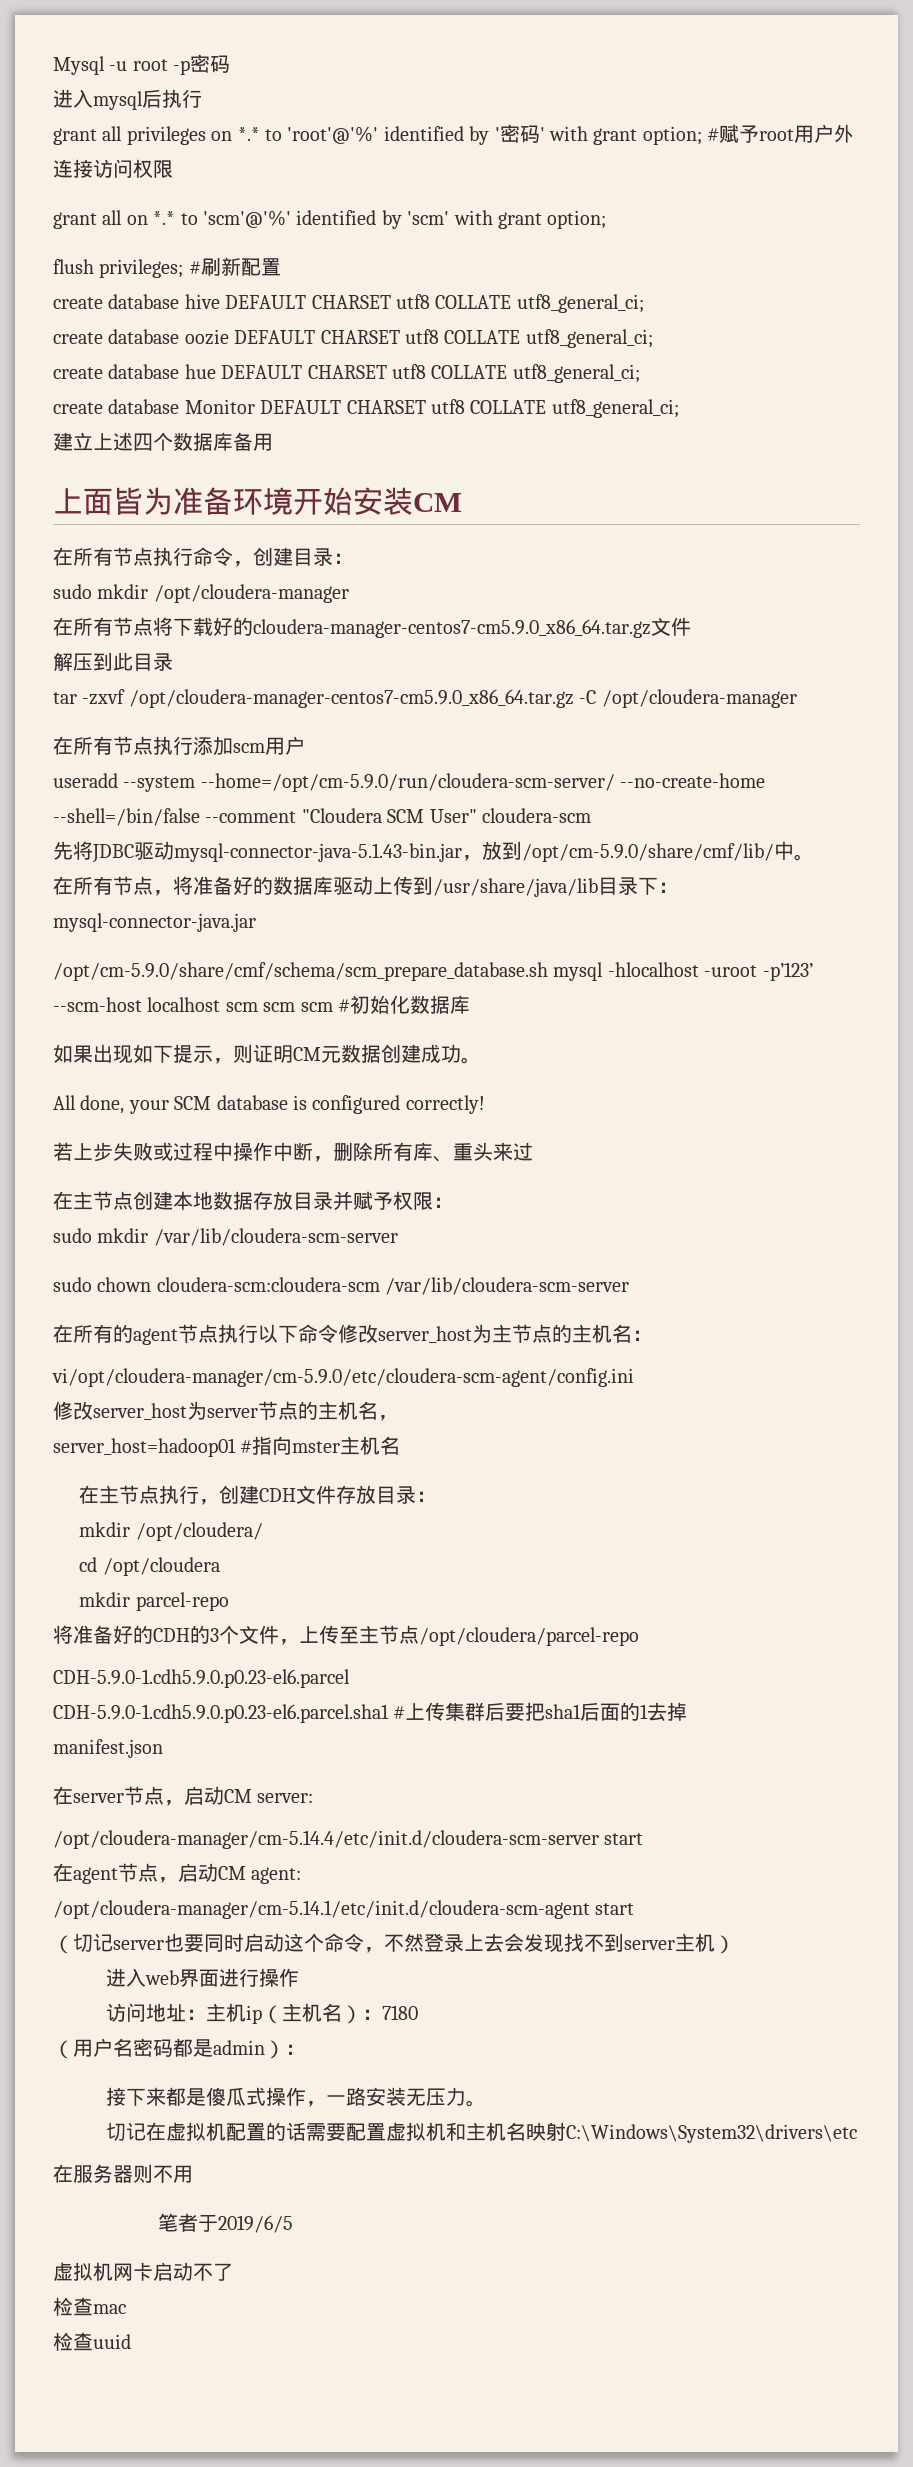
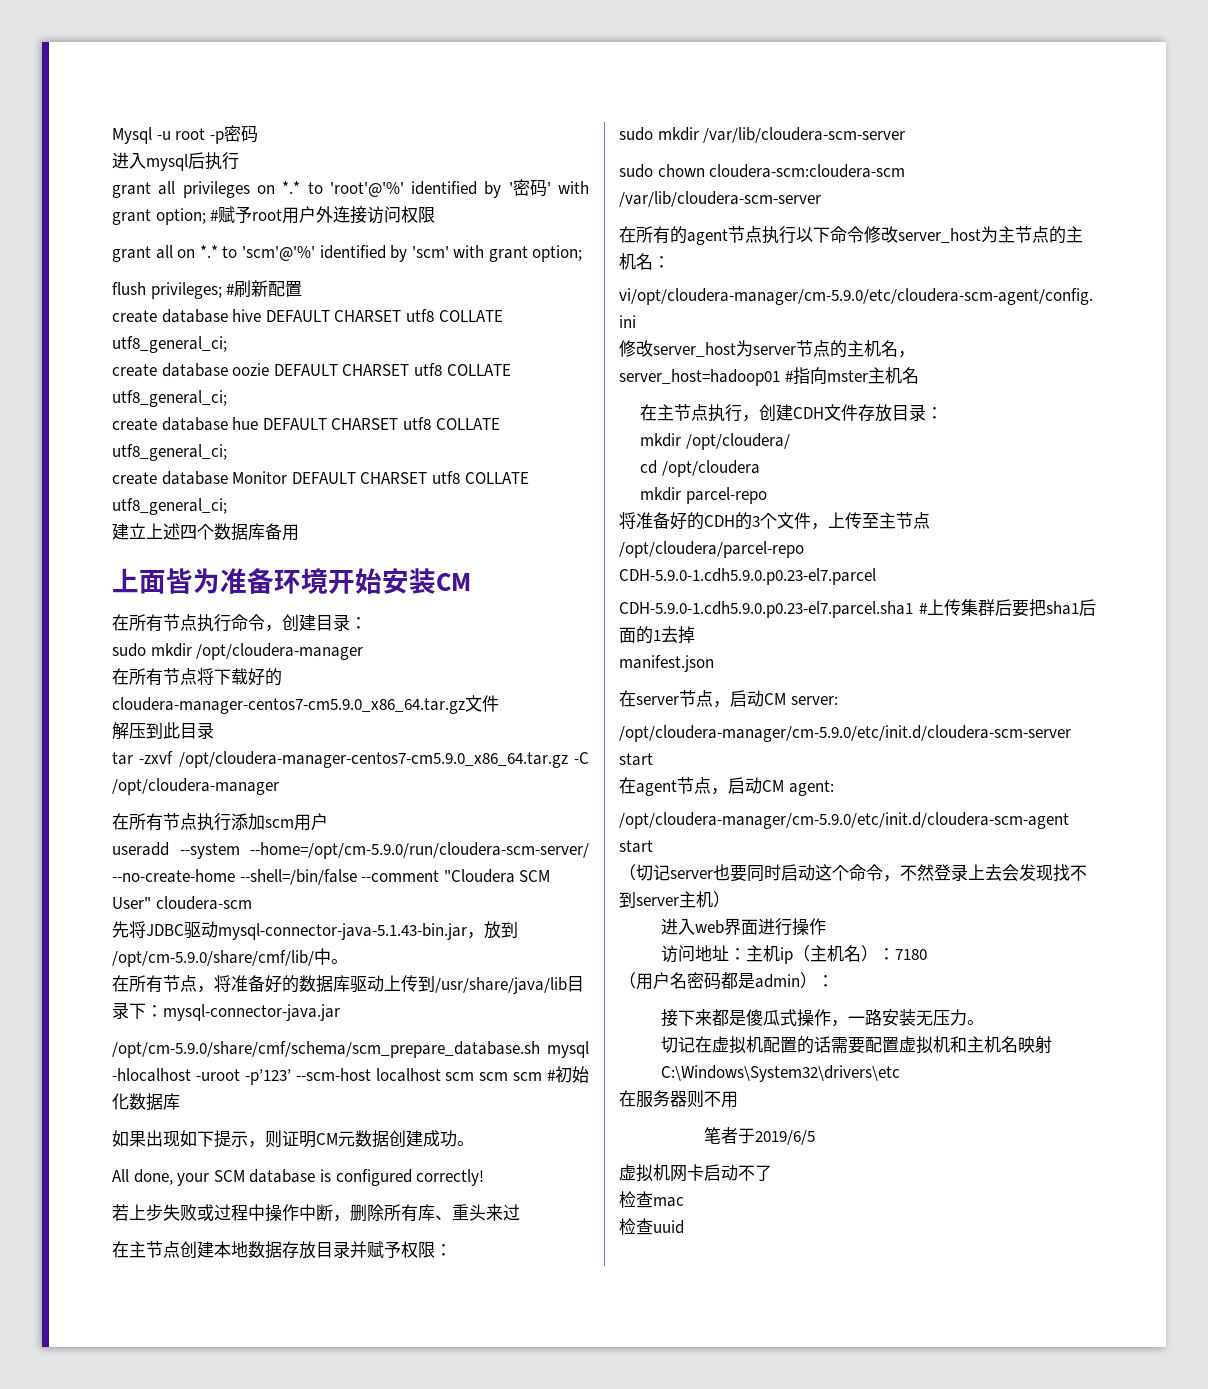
[53,1669,350,1688] [53,1704,389,1723] CDH-5.9.0-1.cdh5.9.0.p0.23-el6.parcel // CDH-5.9.0-1.cdh5.9.0.p0.23-el6.parcel.sha1 -> [619,568,876,585] [619,601,913,618] CDH-5.9.0-1.cdh5.9.0.p0.23-el7.parcel // CDH-5.9.0-1.cdh5.9.0.p0.23-el7.parcel.sha1
[53,1830,599,1849] /opt/cloudera-manager/cm-5.14.4/etc/init.d/cloudera-scm-server -> [619,725,1071,742] /opt/cloudera-manager/cm-5.9.0/etc/init.d/cloudera-scm-server
[53,1900,590,1919] /opt/cloudera-manager/cm-5.14.1/etc/init.d/cloudera-scm-agent -> [619,812,1069,829] /opt/cloudera-manager/cm-5.9.0/etc/init.d/cloudera-scm-agent

